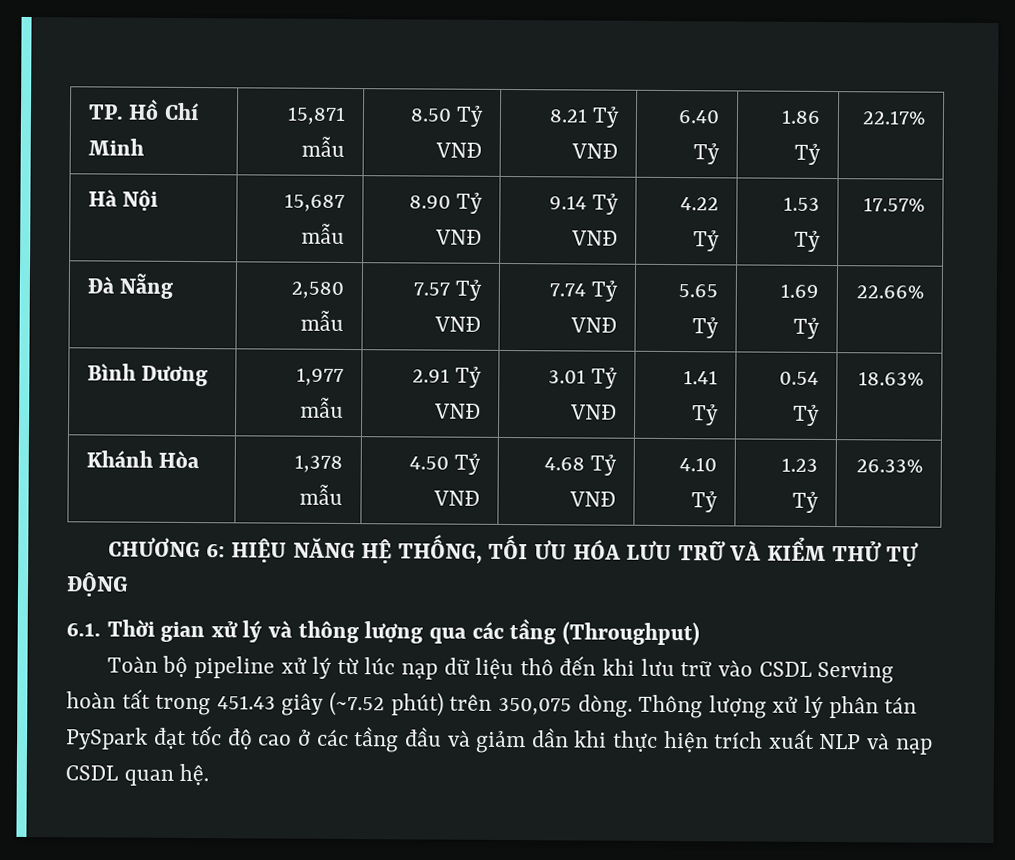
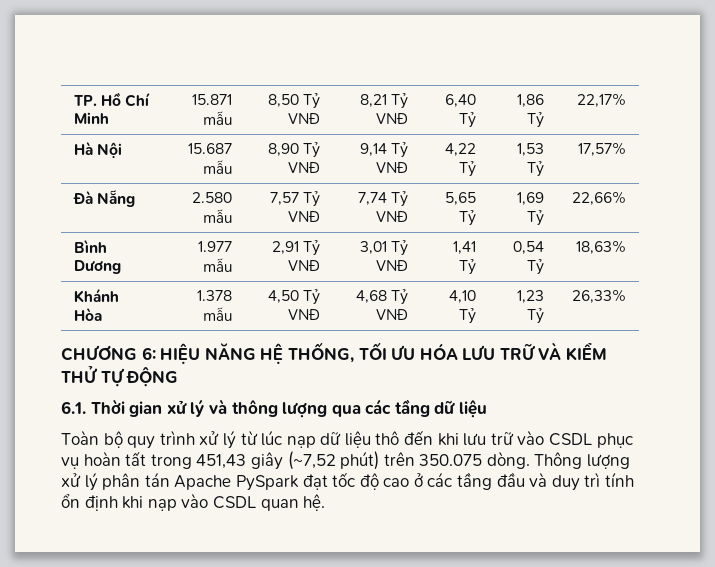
[287,106,347,125] [301,136,346,157] [409,105,485,127] [435,142,483,158] [548,106,621,128] [571,143,619,159] [678,110,721,124] [693,143,721,165] [781,109,822,124] [794,143,822,165] [862,110,927,125] 15,871 mẫu | 8.50 Tỷ VNĐ | 8.21 Tỷ VNĐ | 6.40 Tỷ | 1.86 Tỷ | 22.17% -> [191,94,232,105] [202,111,232,125] [267,93,320,109] [287,113,320,124] [359,93,408,109] [375,113,408,124] [444,94,476,107] [458,112,476,128] [516,94,544,107] [526,112,544,128] [576,93,626,107] 15.871 mẫu | 8,50 Tỷ VNĐ | 8,21 Tỷ VNĐ | 6,40 Tỷ | 1,86 Tỷ | 22,17%
[284,193,346,212] [301,223,346,244] [408,192,484,214] [435,229,483,245] [548,193,620,215] [571,230,619,246] [680,197,720,211] [693,230,721,252] [783,196,821,211] [794,230,822,252] [863,197,926,212] 15,687 mẫu | 8.90 Tỷ VNĐ | 9.14 Tỷ VNĐ | 4.22 Tỷ | 1.53 Tỷ | 17.57% -> [187,143,232,154] [202,160,232,174] [267,142,320,158] [287,162,320,173] [359,142,408,158] [375,162,408,173] [444,143,476,156] [458,161,476,177] [516,143,544,156] [526,161,544,177] [577,142,626,156] 15.687 mẫu | 8,90 Tỷ VNĐ | 9,14 Tỷ VNĐ | 4,22 Tỷ | 1,53 Tỷ | 17,57%
[291,281,345,299] [300,310,345,331] [412,279,483,301] [434,316,482,332] [548,280,619,302] [570,317,618,333] [678,284,719,298] [692,317,720,339] [780,283,820,298] [793,317,821,339] [856,285,925,299] 2,580 mẫu | 7.57 Tỷ VNĐ | 7.74 Tỷ VNĐ | 5.65 Tỷ | 1.69 Tỷ | 22.66% -> [191,192,232,203] [202,209,232,223] [269,191,320,207] [287,211,320,222] [357,191,408,207] [375,211,408,222] [444,192,476,205] [458,210,476,226] [516,192,544,205] [526,210,544,226] [571,191,626,205] 2.580 mẫu | 7,57 Tỷ VNĐ | 7,74 Tỷ VNĐ | 5,65 Tỷ | 1,69 Tỷ | 22,66%
[296,367,345,386] [300,397,345,418] [411,366,483,388] [434,403,482,419] [547,367,619,389] [570,404,618,420] [683,370,719,385] [692,404,720,426] [779,371,820,385] [793,404,821,426] [858,371,925,386] 1,977 mẫu | 2.91 Tỷ VNĐ | 3.01 Tỷ VNĐ | 1.41 Tỷ | 0.54 Tỷ | 18.63% -> [197,241,232,252] [202,258,232,272] [271,240,320,256] [287,260,320,271] [359,240,408,256] [375,260,408,271] [452,241,476,254] [458,259,476,275] [512,241,544,254] [526,259,544,275] [575,240,626,254] 1.977 mẫu | 2,91 Tỷ VNĐ | 3,01 Tỷ VNĐ | 1,41 Tỷ | 0,54 Tỷ | 18,63%
[294,454,344,473] [299,484,344,505] [408,453,482,475] [433,490,481,506] [543,454,618,476] [569,491,617,507] [679,457,718,472] [691,491,719,513] [781,457,819,472] [792,491,820,513] [856,459,924,473] 1,378 mẫu | 4.50 Tỷ VNĐ | 4.68 Tỷ VNĐ | 4.10 Tỷ | 1.23 Tỷ | 26.33% -> [196,290,232,301] [202,307,232,321] [267,289,320,305] [287,309,320,320] [355,289,408,305] [375,309,408,320] [448,290,476,303] [458,308,476,324] [516,290,544,303] [526,308,544,324] [571,289,626,303] 1.378 mẫu | 4,50 Tỷ VNĐ | 4,68 Tỷ VNĐ | 4,10 Tỷ | 1,23 Tỷ | 26,33%
[561,621,700,646] (Throughput) -> [434,400,488,418] dữ liệu
[193,656,275,679] pipeline -> [127,430,195,449] quy trình
[817,661,895,684] Serving -> [596,433,633,448] [61,457,79,469] phục vụ
[216,691,386,717] 451.43 giây (~7.52 -> [196,451,336,470] 451,43 giây (~7,52
[497,697,572,716] 350,075 -> [419,454,483,466] 350.075
(918, 705) none -> [174,475,232,490] Apache
[475,728,933,755] giảm dần khi thực hiện trích xuất NLP và nạp -> [551,472,635,491] [61,493,209,511] duy trì tính ổn định khi nạp vào

